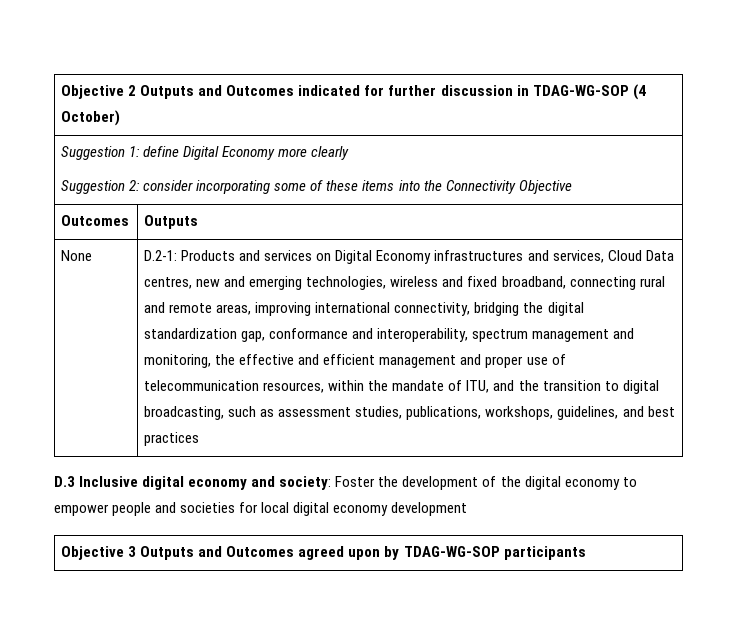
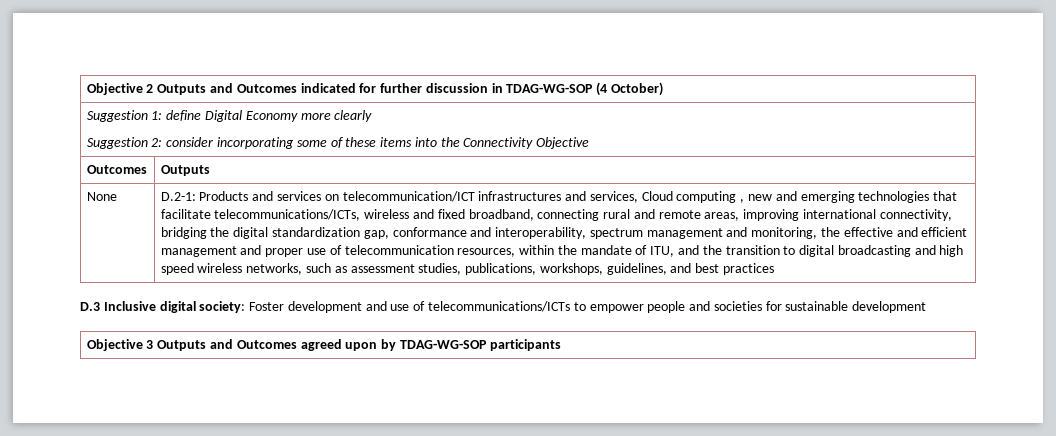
[335,250,432,264] Digital Economy -> [342,191,475,202] telecommunication/ICT
[645,250,674,261] [144,277,193,289] Data centres, -> [676,191,745,203] computing ,
[306,276,387,290] technologies, -> [858,191,958,203] [160,209,361,221] technologies that facilitate telecommunications/ICTs,
[144,406,225,420] broadcasting, -> [837,245,964,257] [160,263,303,275] broadcasting and high speed wireless networks,
[188,476,620,490] economy and society: Foster the development of the digital economy -> [199,301,571,313] society: Foster development and use of telecommunications/ICTs
[261,502,389,516] local digital economy -> [785,301,849,311] sustainable

